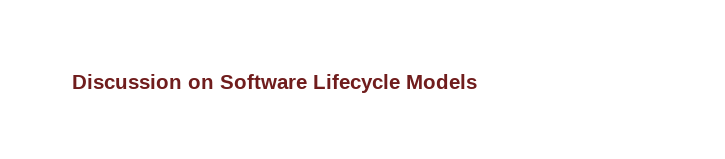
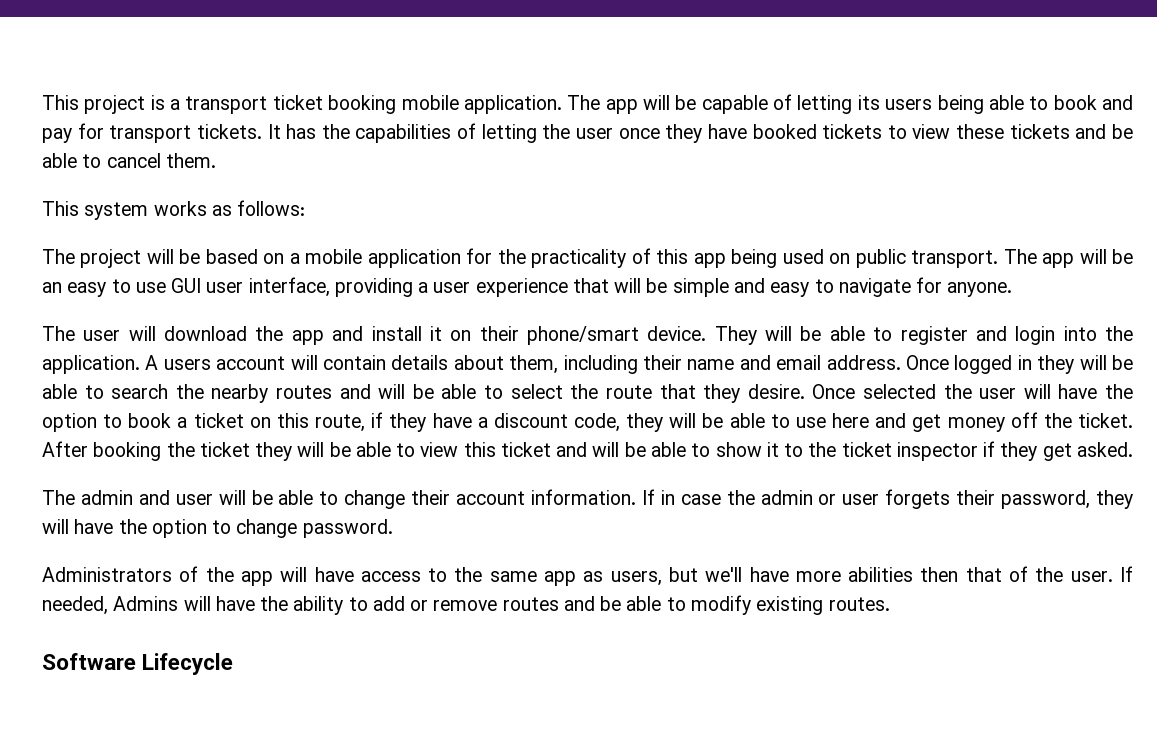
[72,74,214,89] Discussion on -> [42,94,1134,114] [42,123,1133,143] [42,153,216,168] [42,200,306,220] [42,248,1134,268] [42,277,1013,297] [42,326,1133,345] [42,355,1133,374] [42,384,1133,403] [42,412,1134,432] [42,441,1133,461] [42,489,1133,509] [42,519,393,538] [42,566,1134,586] [42,595,890,615] This project is a transport ticket booking mobile application. The app will be capable of letting its users being able to book and pay for transport tickets. It has the capabilities of letting the user once they have booked tickets to view these tickets and be able to cancel them. // This system works as follows: // The project will be based on a mobile application for the practicality of this app being used on public transport. The app will be an easy to use GUI user interface, providing a user experience that will be simple and easy to navigate for anyone. // The user will download the app and install it on their phone/smart device. They will be able to register and login into the application. A users account will contain details about them, including their name and email address. Once logged in they will be able to search the nearby routes and will be able to select the route that they desire. Once selected the user will have the option to book a ticket on this route, if they have a discount code, they will be able to use here and get money off the ticket. After booking the ticket they will be able to view this ticket and will be able to show it to the ticket inspector if they get asked. // The admin and user will be able to change their account information. If in case the admin or user forgets their password, they will have the option to change password. // Administrators of the app will have access to the same app as users, but we'll have more abilities then that of the user. If needed, Admins will have the ability to add or remove routes and be able to modify existing routes. //
[406,74,477,89] Models -> (234, 664) none

